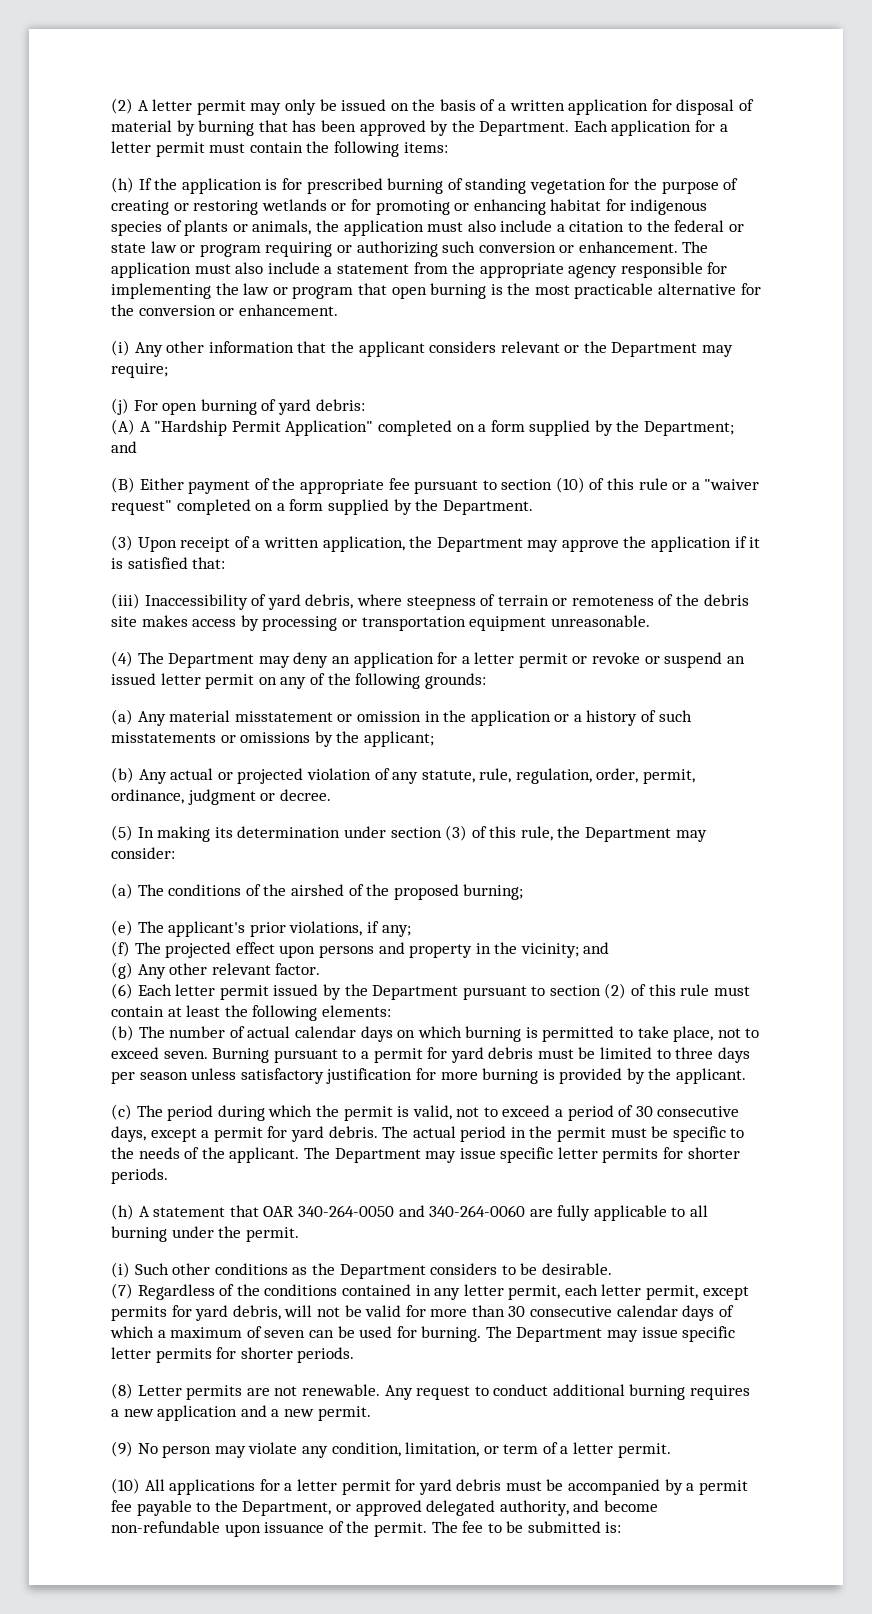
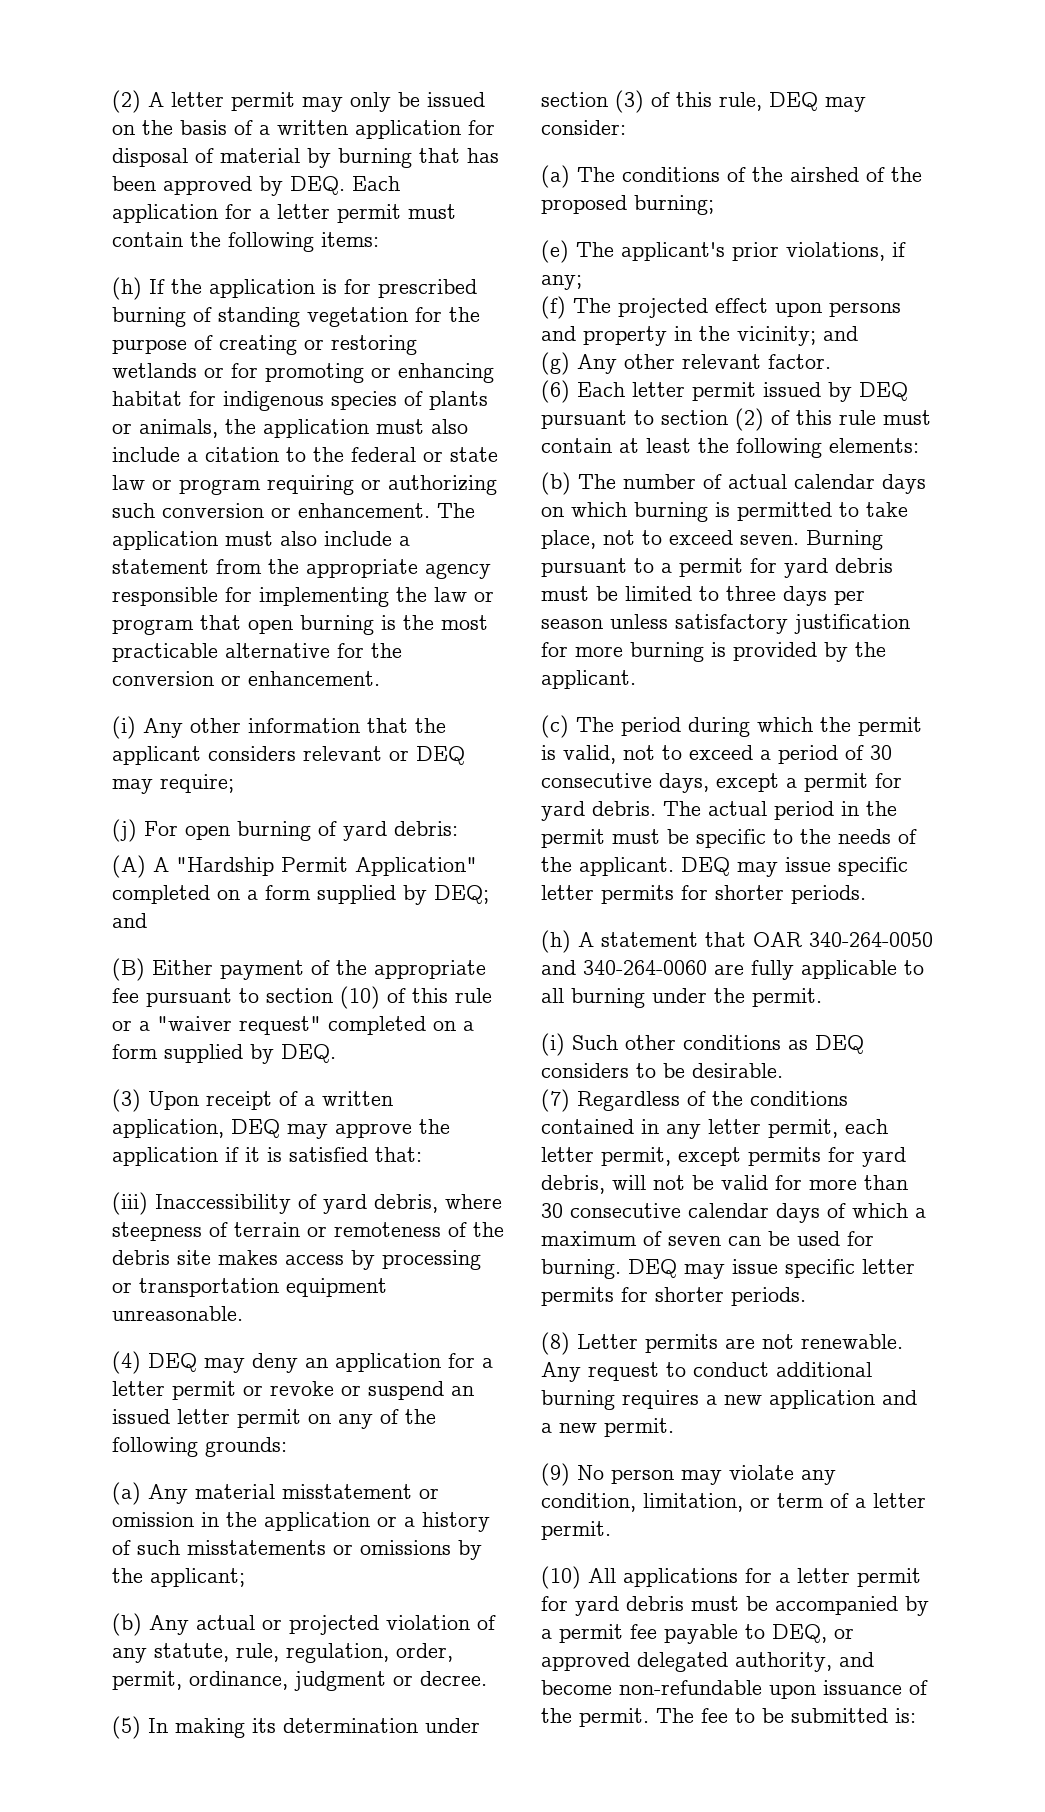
[451,120,570,136] the Department. -> [290,176,345,195] DEQ.
[583,341,698,357] the Department -> [416,746,465,765] DEQ
[616,420,735,436] the Department; -> [434,885,489,904] DEQ;
[415,499,533,515] the Department. -> [281,1044,336,1063] DEQ.
[409,536,523,552] the Department -> [231,1119,280,1138] DEQ
[137,652,255,668] The Department -> [148,1353,197,1372] DEQ
[557,826,672,842] the Department -> [769,92,818,111] DEQ
[344,984,459,1000] the Department -> [859,382,908,401] DEQ
[303,1147,421,1163] The Department -> [681,857,730,876] DEQ
[311,1263,426,1279] the Department -> [815,1035,864,1054] DEQ
[485,1326,603,1342] The Department -> [628,1259,677,1278] DEQ
[214,1500,332,1516] the Department, -> [772,1624,827,1643] DEQ,

